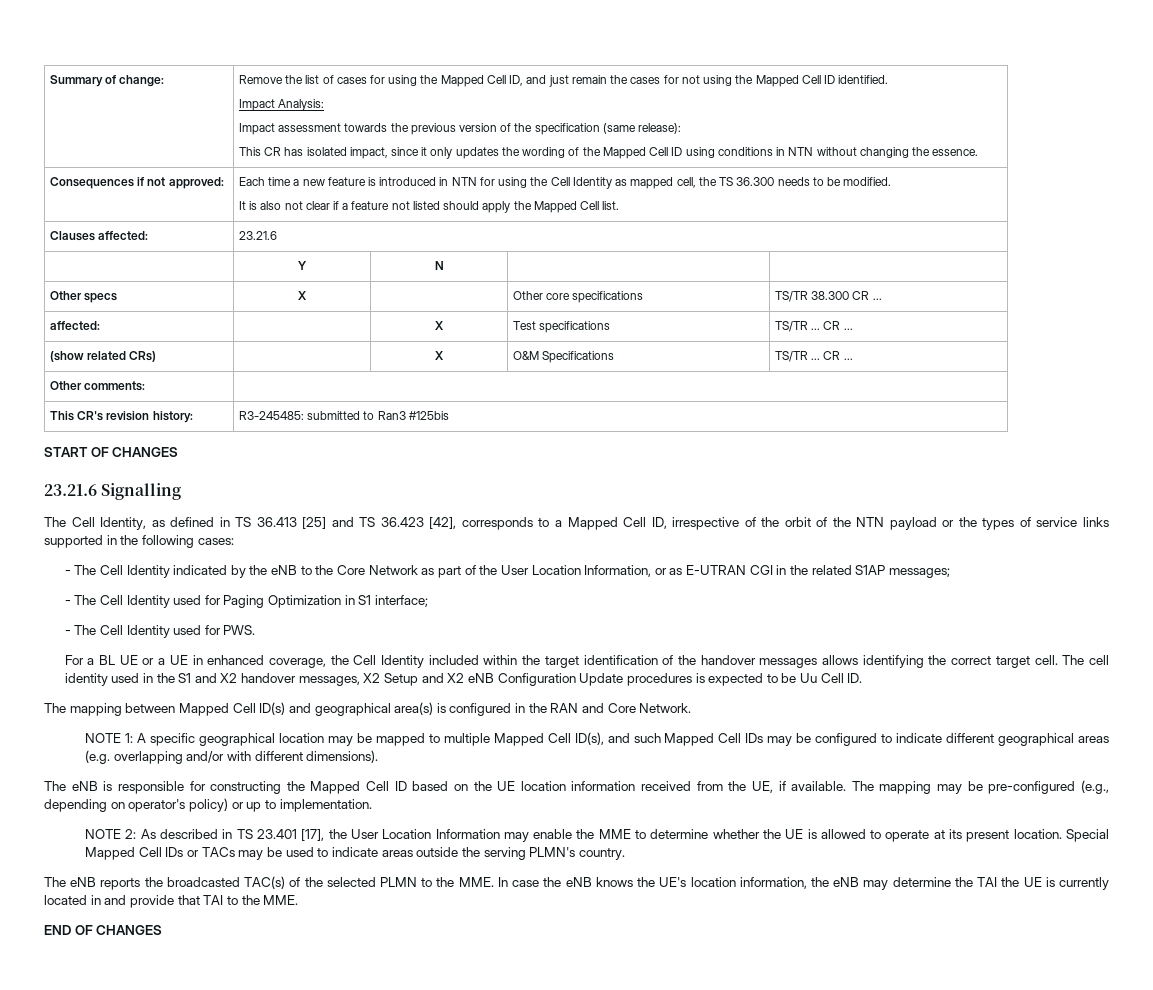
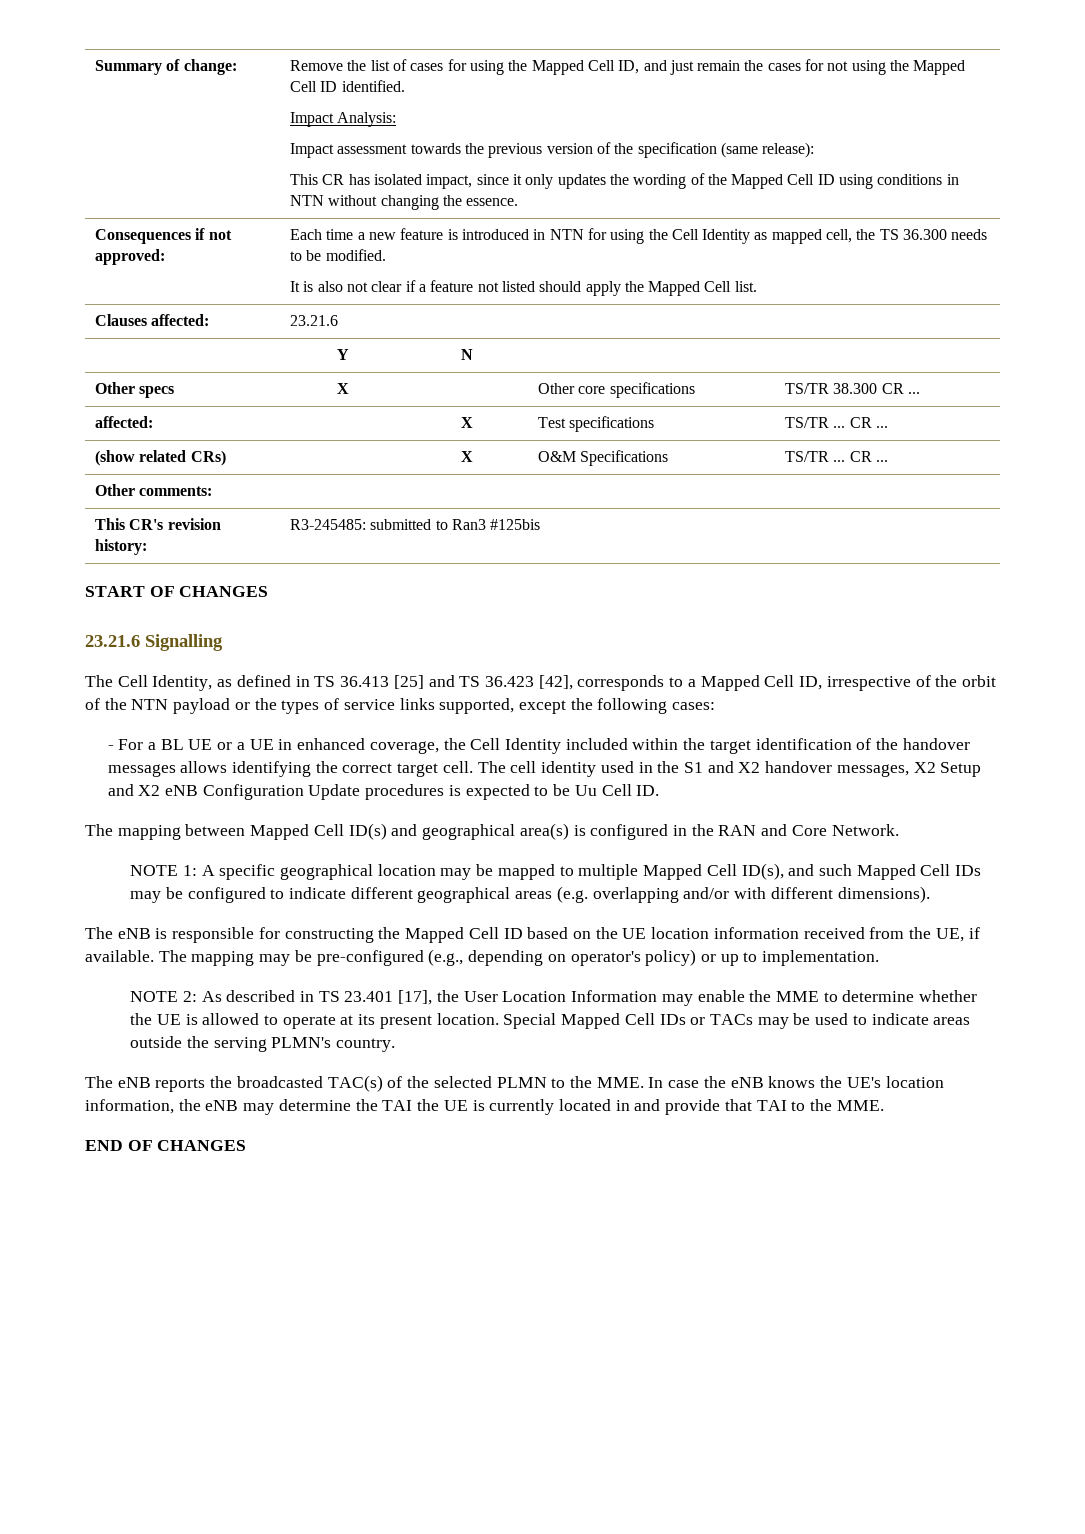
[44,535,117,548] supported in -> [439,698,566,714] supported, except
[74,565,951,578] [64,595,429,608] [64,625,256,638] The Cell Identity indicated by the eNB to the Core Network as part of the User Location Information, or as E-UTRAN CGI in the related S1AP messages; // - The Cell Identity used for Paging Optimization in S1 interface; // - The Cell Identity used for PWS. // -> (114, 747) none

